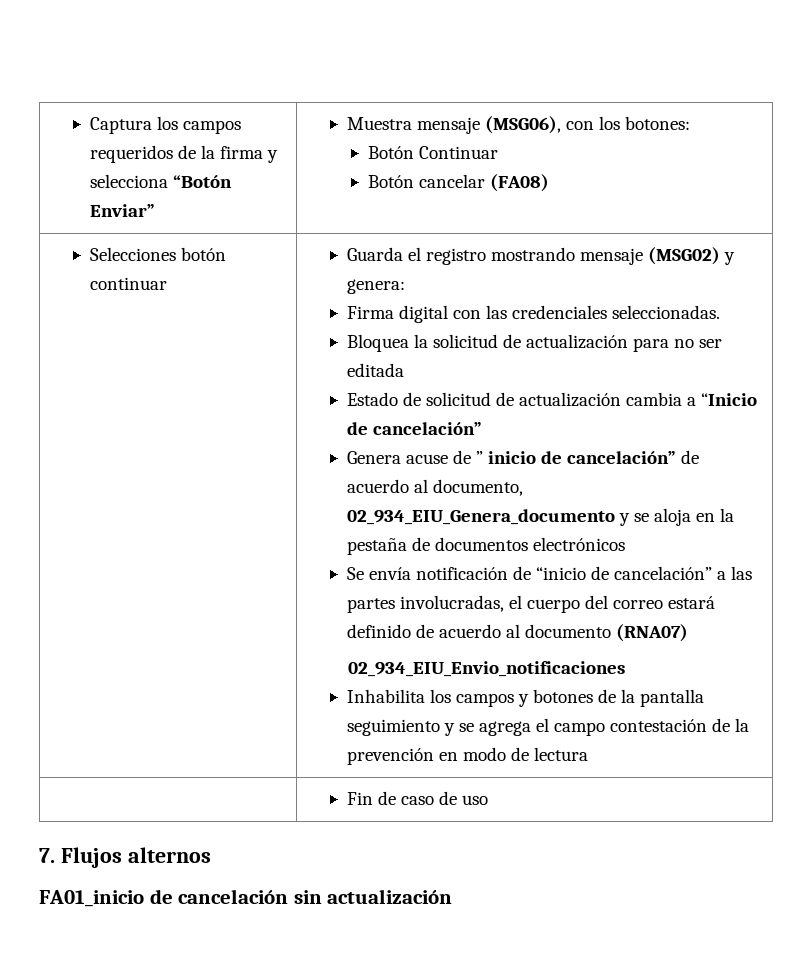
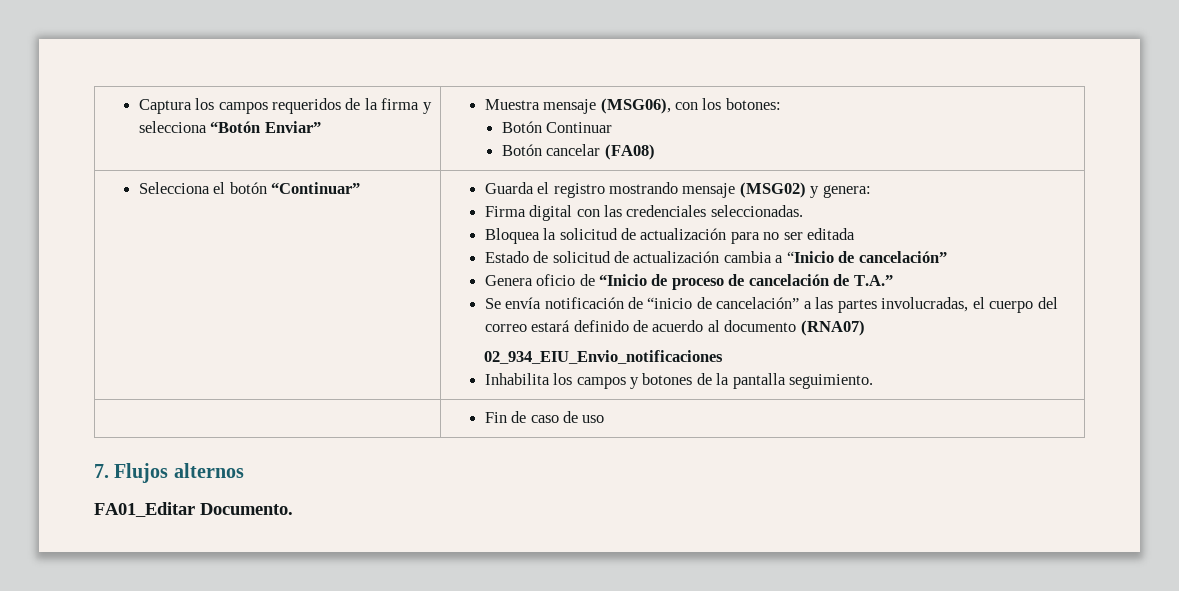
[89,247,226,261] [89,277,167,290] Selecciones botón continuar -> [138,182,360,194] Selecciona el botón “Continuar”
[405,450,699,464] [346,479,523,496] [346,508,734,526] [346,537,625,555] acuse de ” inicio de cancelación” de acuerdo al documento, 02_934_EIU_Genera_documento y se aloja en la pestaña de documentos electrónicos -> [536,274,893,290] oficio de “Inicio de proceso de cancelación de T.A.”
[346,718,749,736] [346,747,588,765] seguimiento y se agrega el campo contestación de la prevención en modo de lectura -> [789,374,874,389] seguimiento.
[39,889,453,907] FA01_inicio de cancelación sin actualización -> [94,502,293,517] FA01_Editar Documento.

